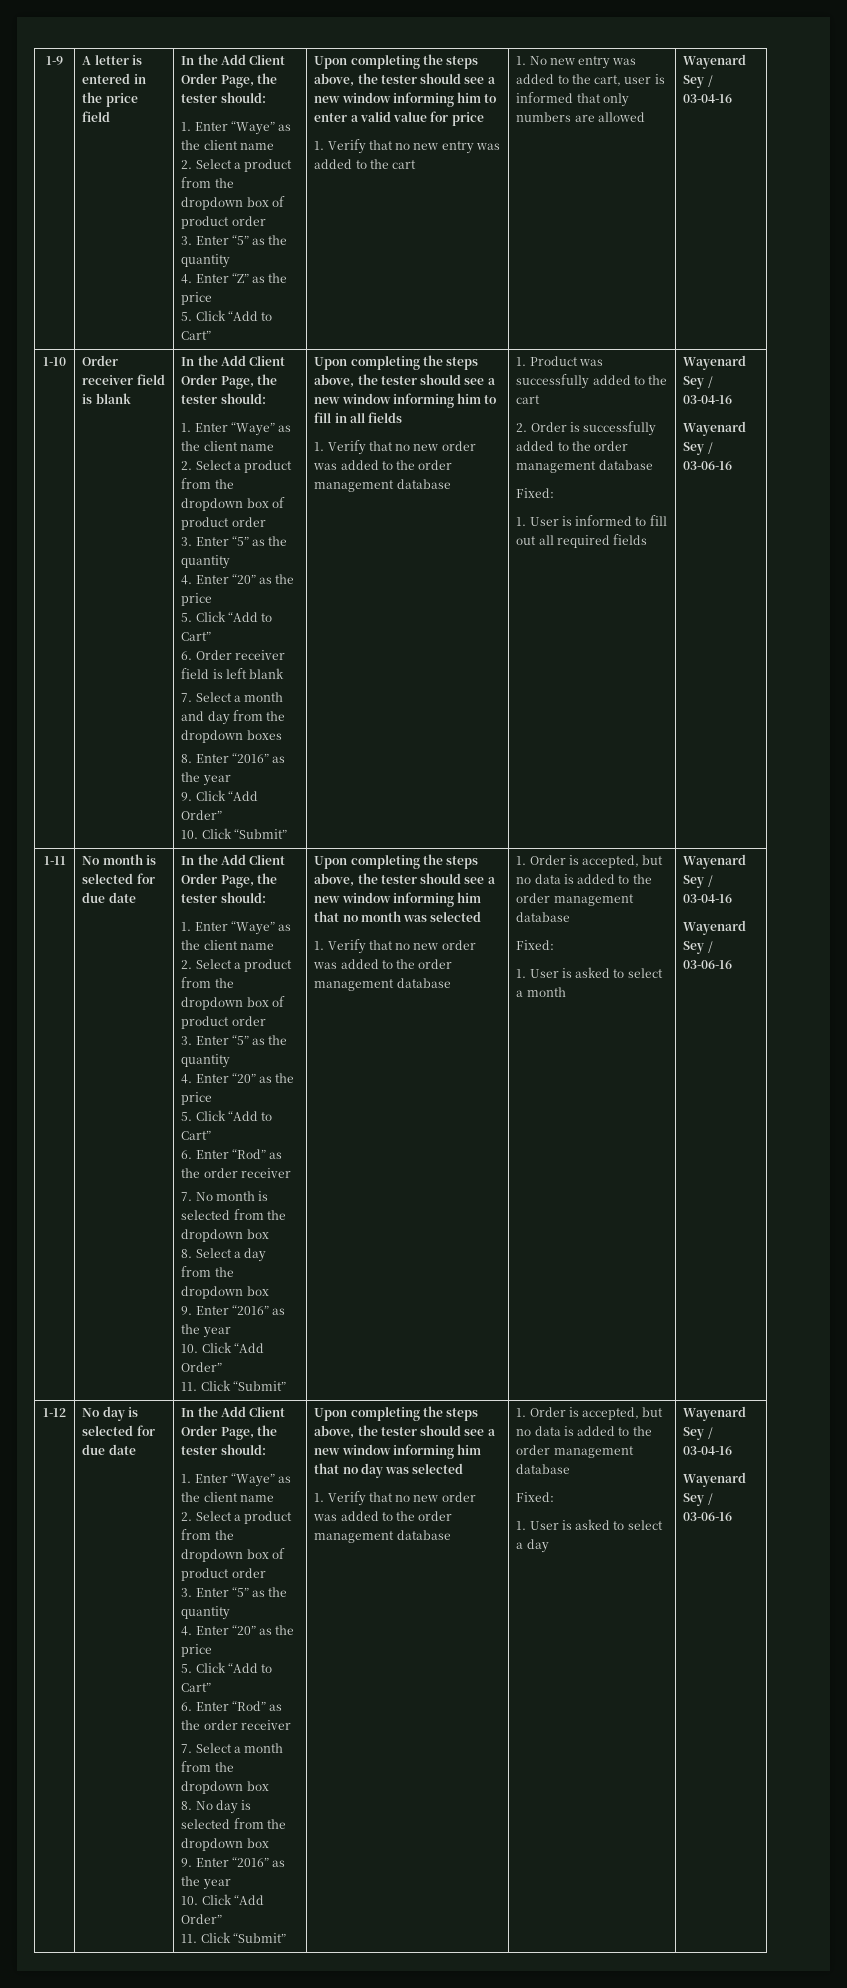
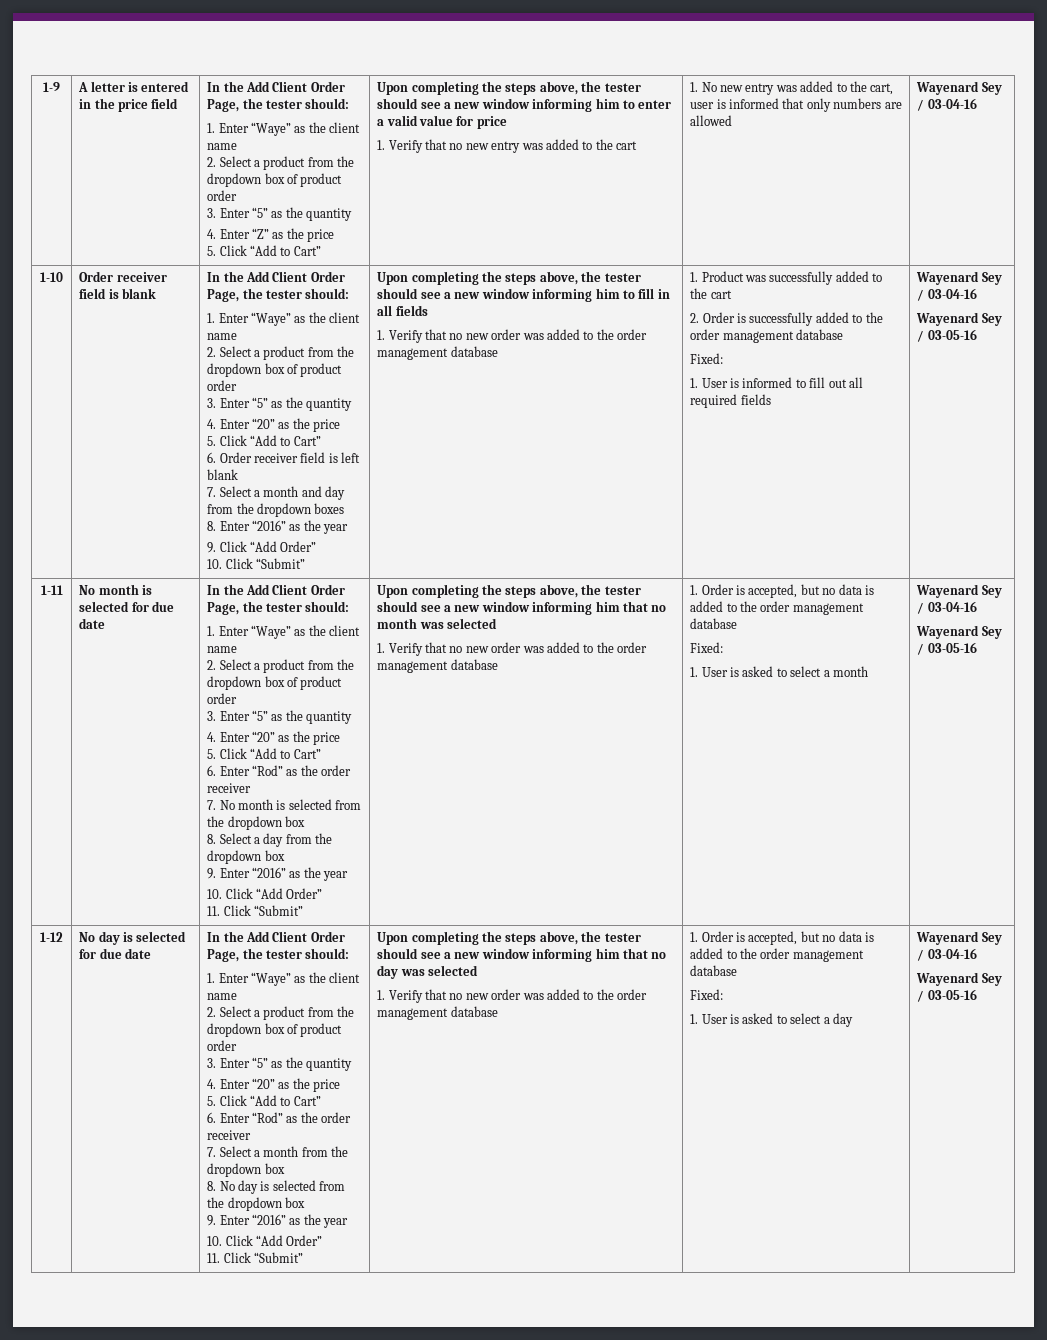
[683,461,733,470] 03-06-16 -> [927,329,977,340] 03-05-16
[683,960,733,969] 03-06-16 -> [927,642,977,653] 03-05-16
[683,1512,733,1521] 03-06-16 -> [927,989,977,1000] 03-05-16

